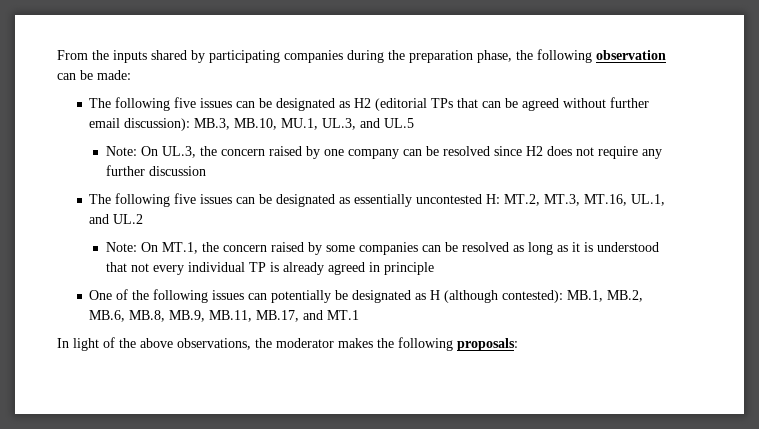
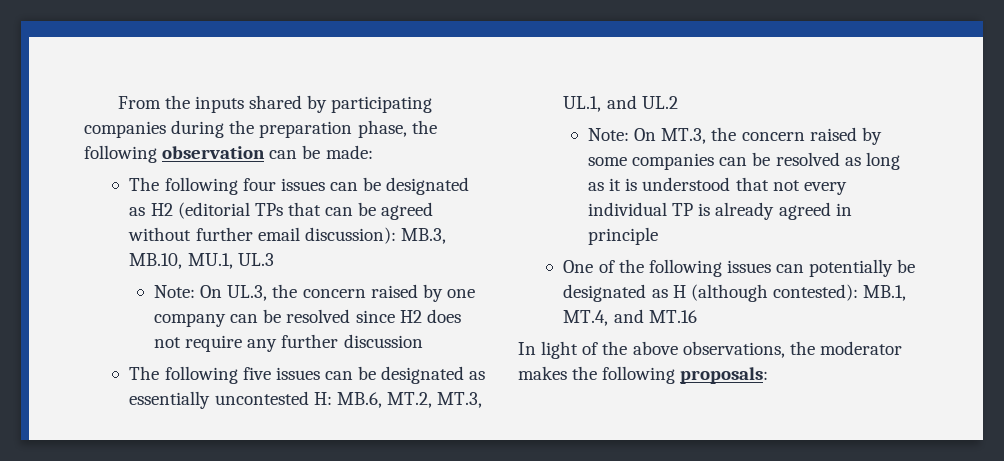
[174,97,197,108] five -> [242,178,276,191] four
[322,118,415,130] UL.3, and UL.5 -> [237,253,274,266] UL.3
(501, 199) none -> [336,392,382,408] MB.6,
[584,194,628,206] MT.16, -> (483, 400) none
[162,242,199,254] MT.1, -> [661,128,707,144] MT.3,
[607,290,644,302] [89,310,360,322] MB.2, MB.6, MB.8, MB.9, MB.11, MB.17, and MT.1 -> [563,309,697,326] MT.4, and MT.16

